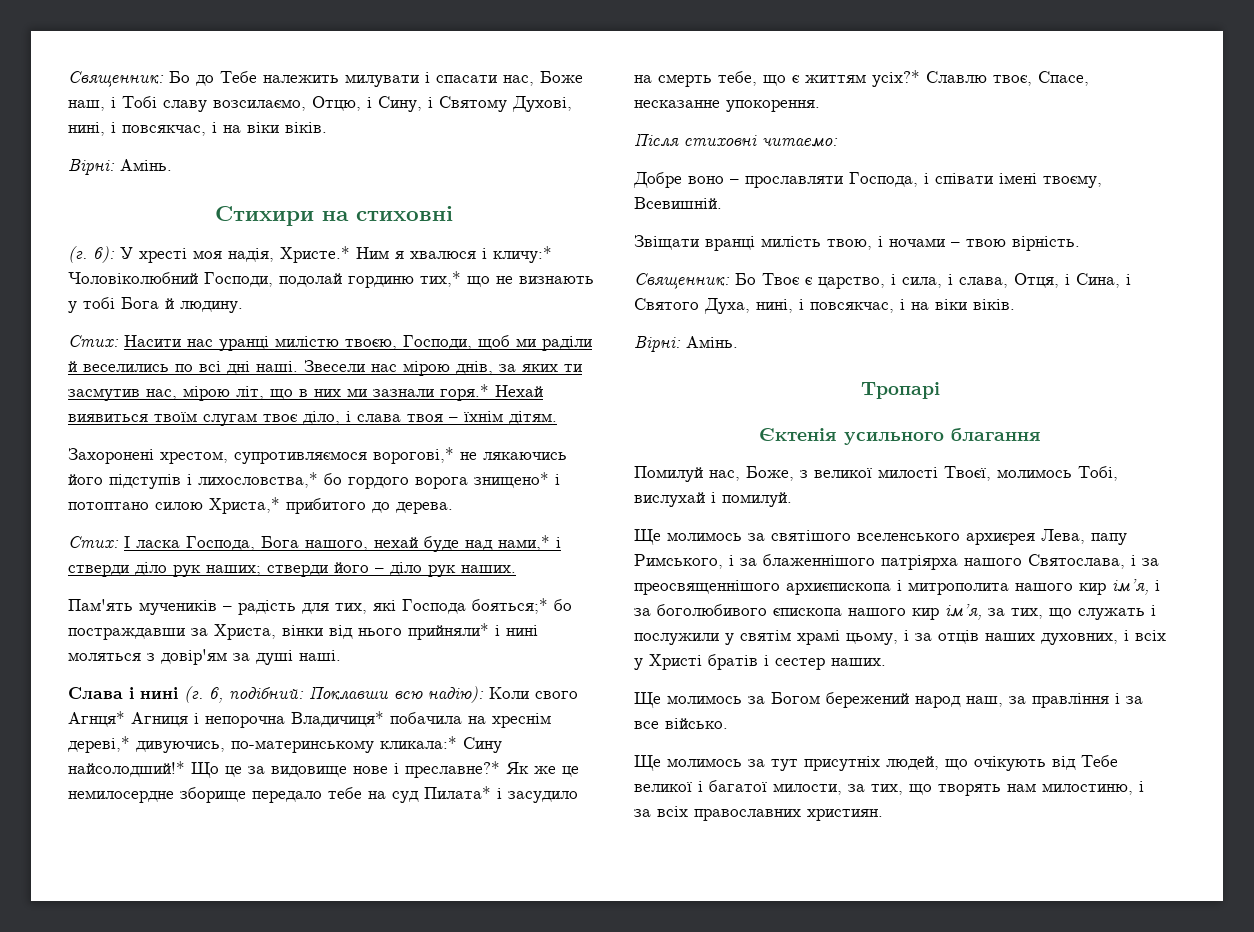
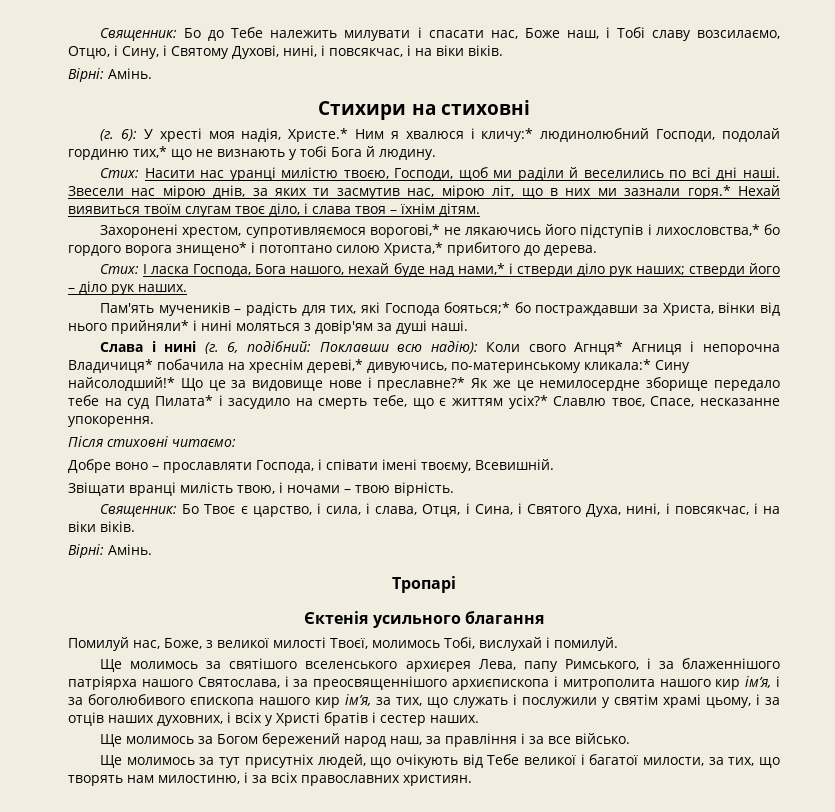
[68,272,198,284] Чоловіколюбний -> [540,128,650,142] людинолюбний

